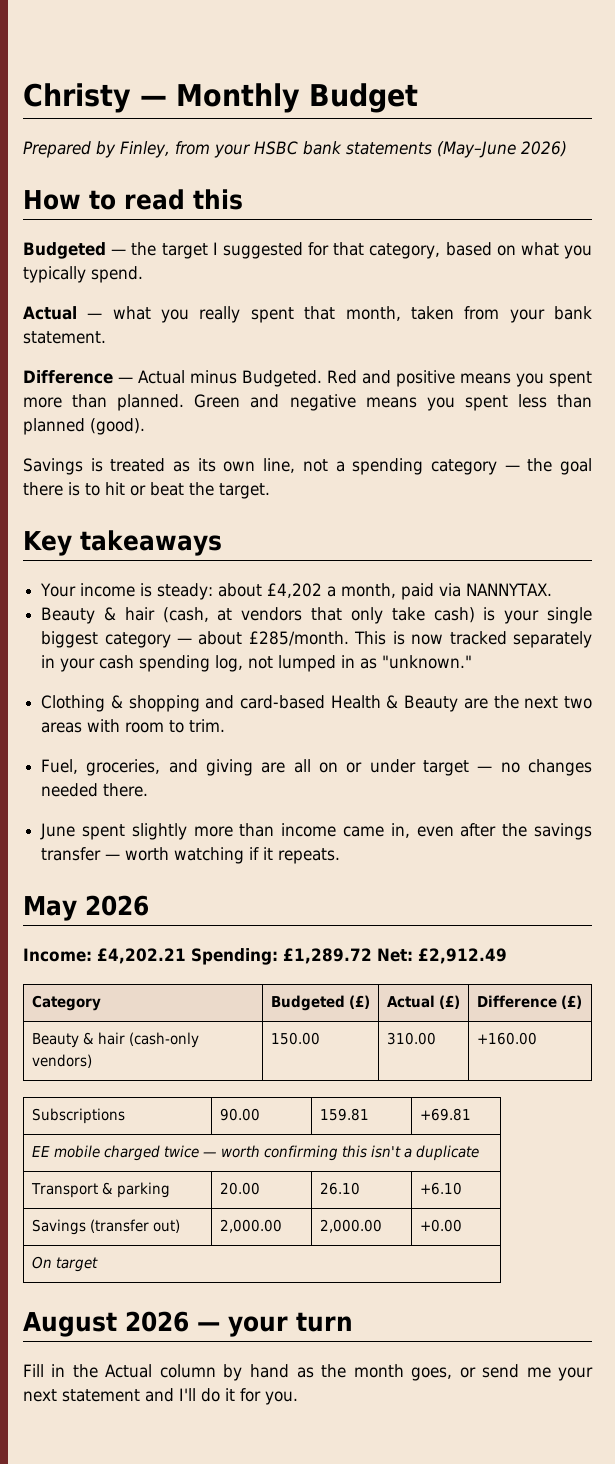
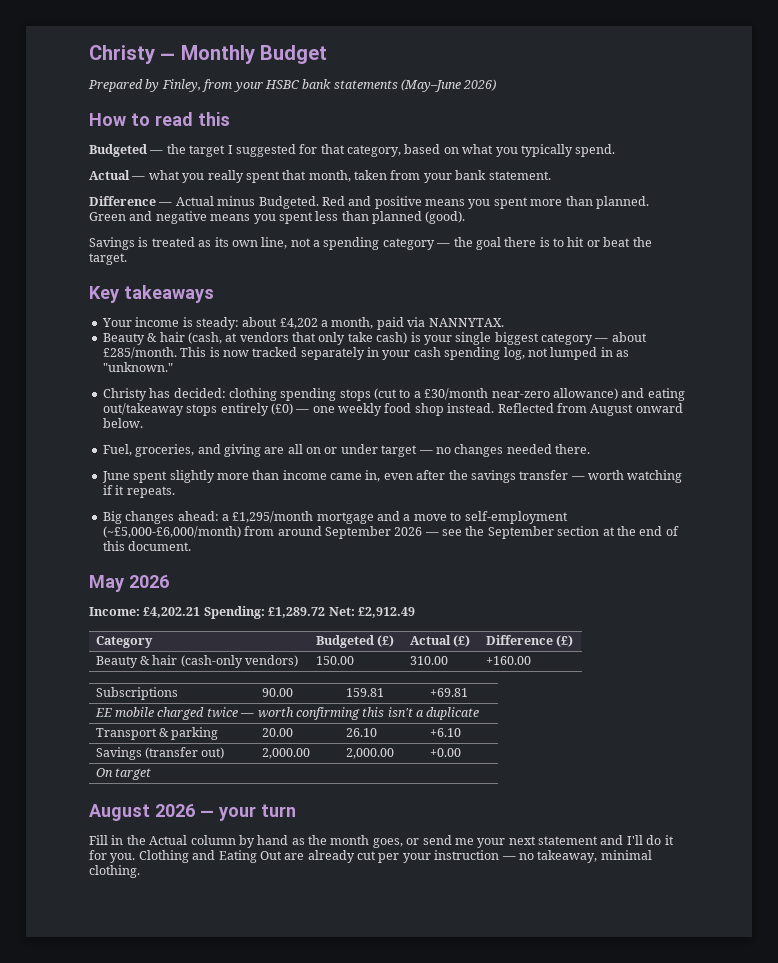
[41,695,592,712] [41,719,226,733] Clothing & shopping and card-based Health & Beauty are the next two areas with room to trim. -> [102,388,685,401] [102,403,683,416] [102,418,143,428] Christy has decided: clothing spending stops (cut to a £30/month near-zero allowance) and eating out/takeaway stops entirely (£0) — one weekly food shop instead. Reflected from August onward below.
(341, 856) none -> [102,511,568,524] [102,526,679,539] [102,541,192,551] // Big changes ahead: a £1,295/month mortgage and a move to self-employment (~£5,000-£6,000/month) from around September 2026 — see the September section at the end of this document.
(298, 1398) none -> [138,850,652,863] [89,865,140,878] Clothing and Eating Out are already cut per your instruction — no takeaway, minimal clothing.

